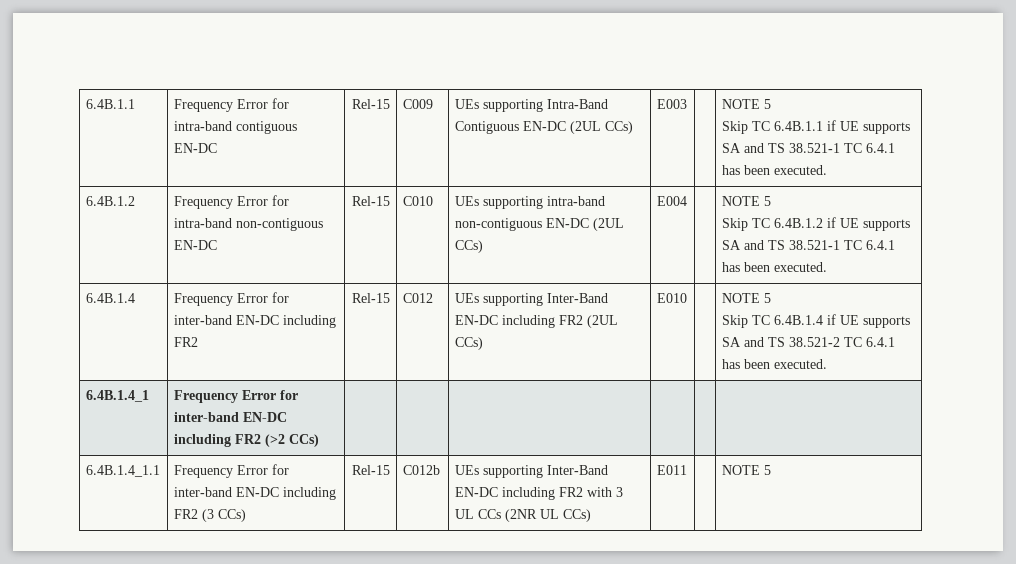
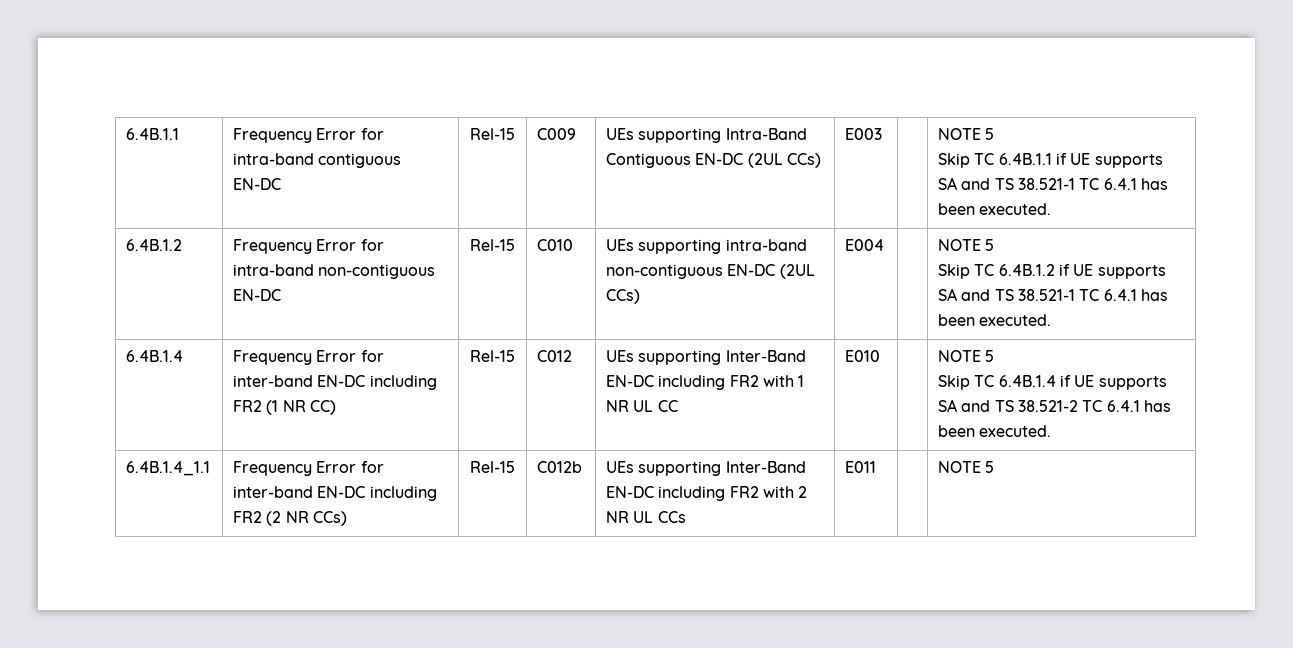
(198, 342) none -> [266,400,337,415] (1 NR CC)
[586,315,618,328] [454,337,483,350] (2UL CCs) -> [763,375,805,387] [606,400,678,412] with 1 NR UL CC
[85,390,149,402] [173,390,298,403] [173,412,287,422] [173,434,319,447] // 6.4B.1.4_1 | Frequency Error for inter-band EN-DC including FR2 (>2 CCs) | | | | | | -> (1052, 431) none
[201,509,214,522] (3 -> [266,511,309,526] (2 NR
[615,487,623,497] 3 -> [798,486,808,498] [606,511,630,523] 2 NR
[504,509,591,522] (2NR UL CCs) -> (686, 517) none

